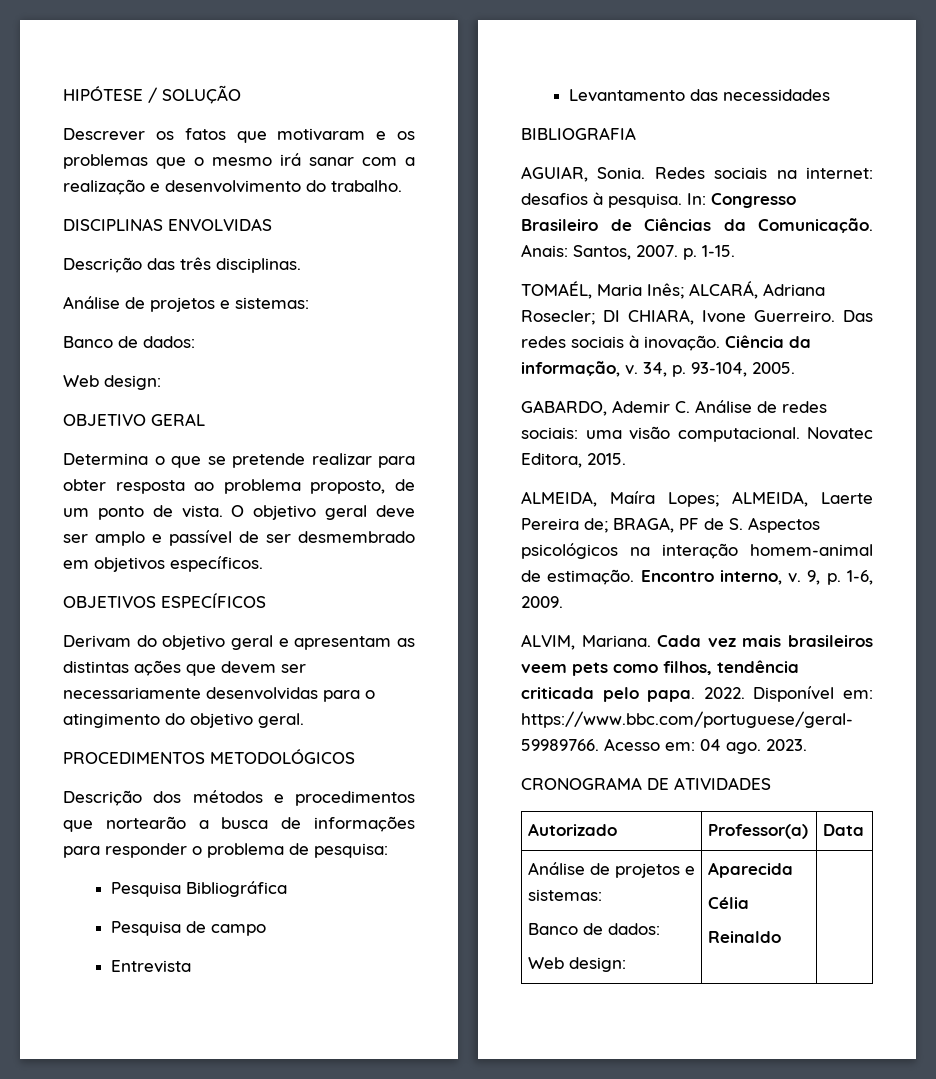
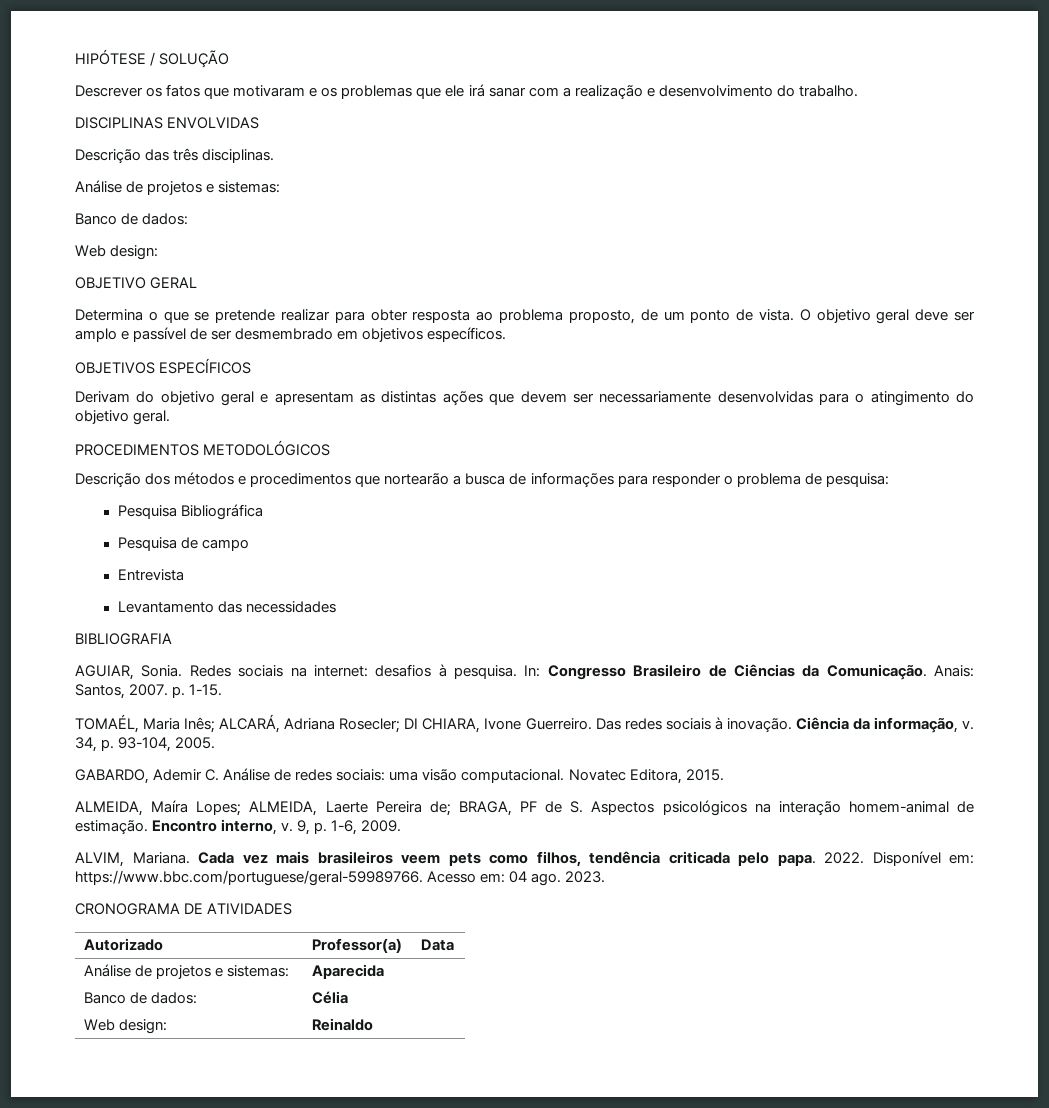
[194,157,272,166] o mesmo -> [445,85,465,97] ele

